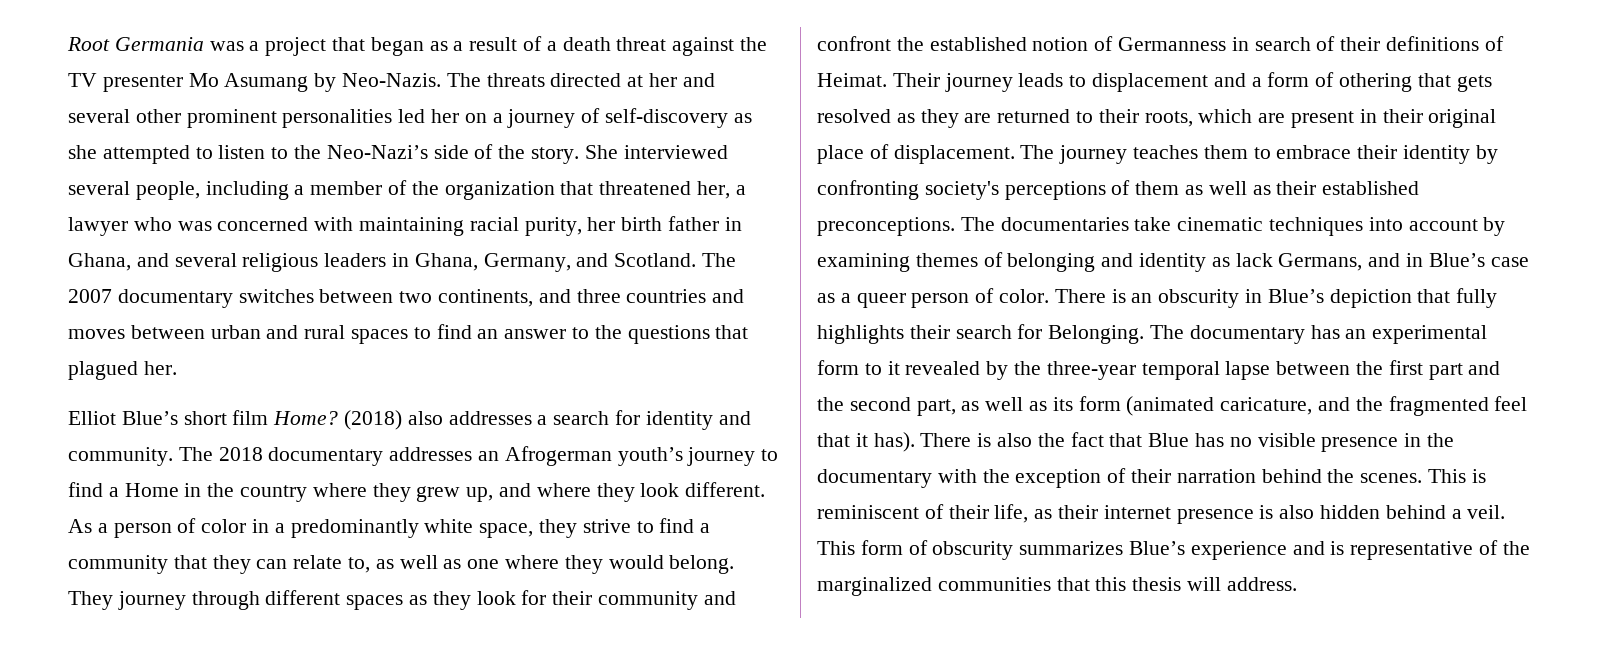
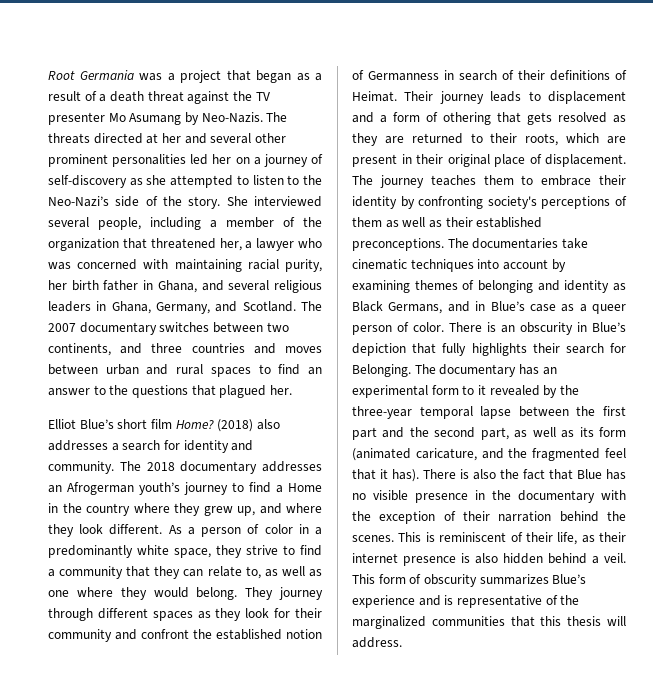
[1235,253,1273,267] lack -> [352,301,383,312] Black

